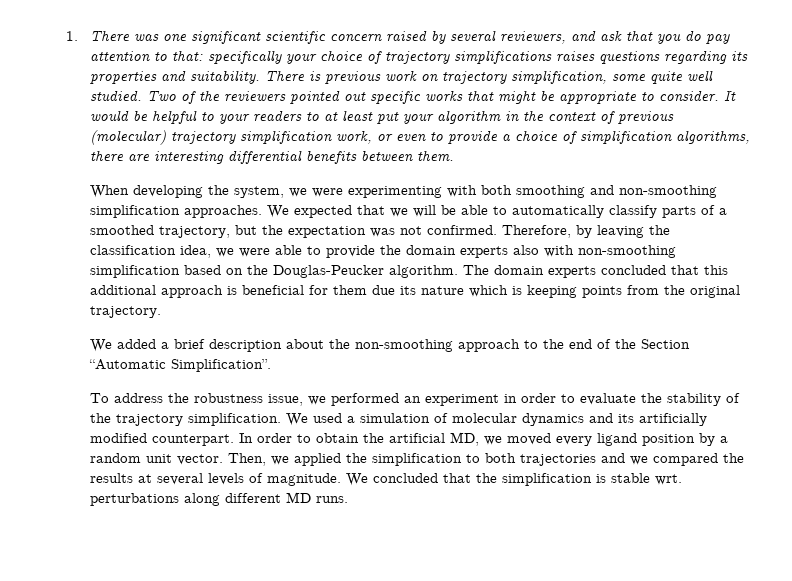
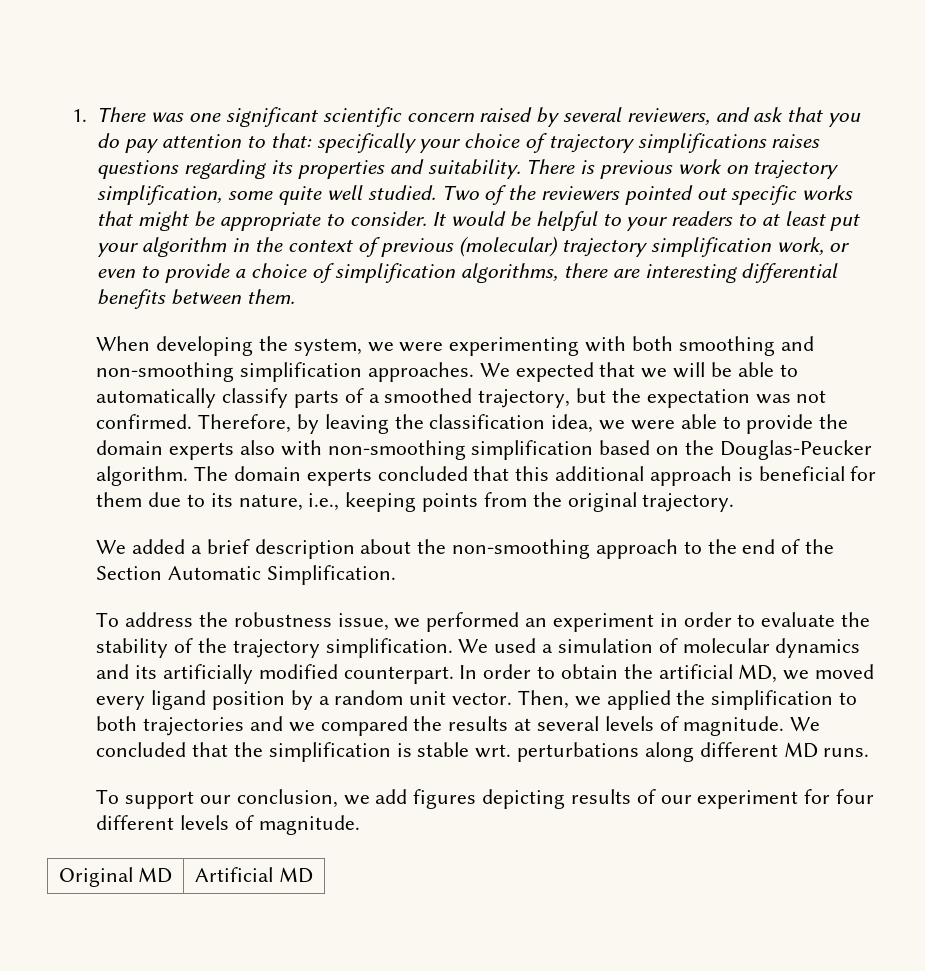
[400,285,523,297] its nature which is -> [187,493,340,511] to its nature, i.e.,
[89,359,272,372] “Automatic Simplification”. -> [168,565,397,585] Automatic Simplification.
(349, 499) none -> [96,789,874,809] [96,815,360,835] [58,867,173,887] [195,867,313,883] // To support our conclusion, we add figures depicting results of our experiment for four different levels of magnitude. // Original MD | Artificial MD

